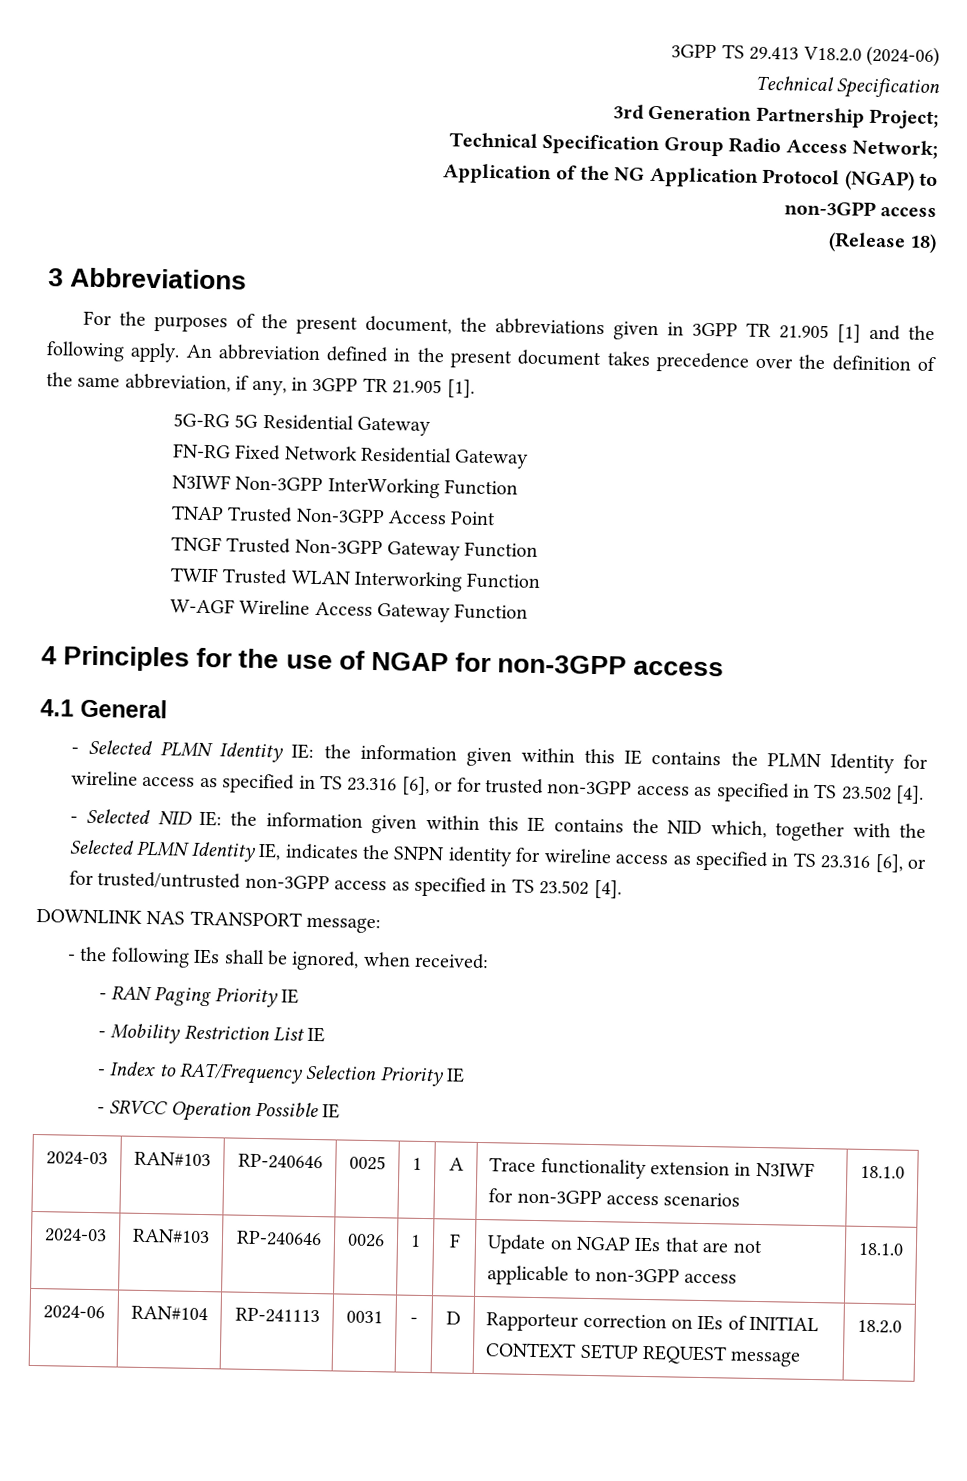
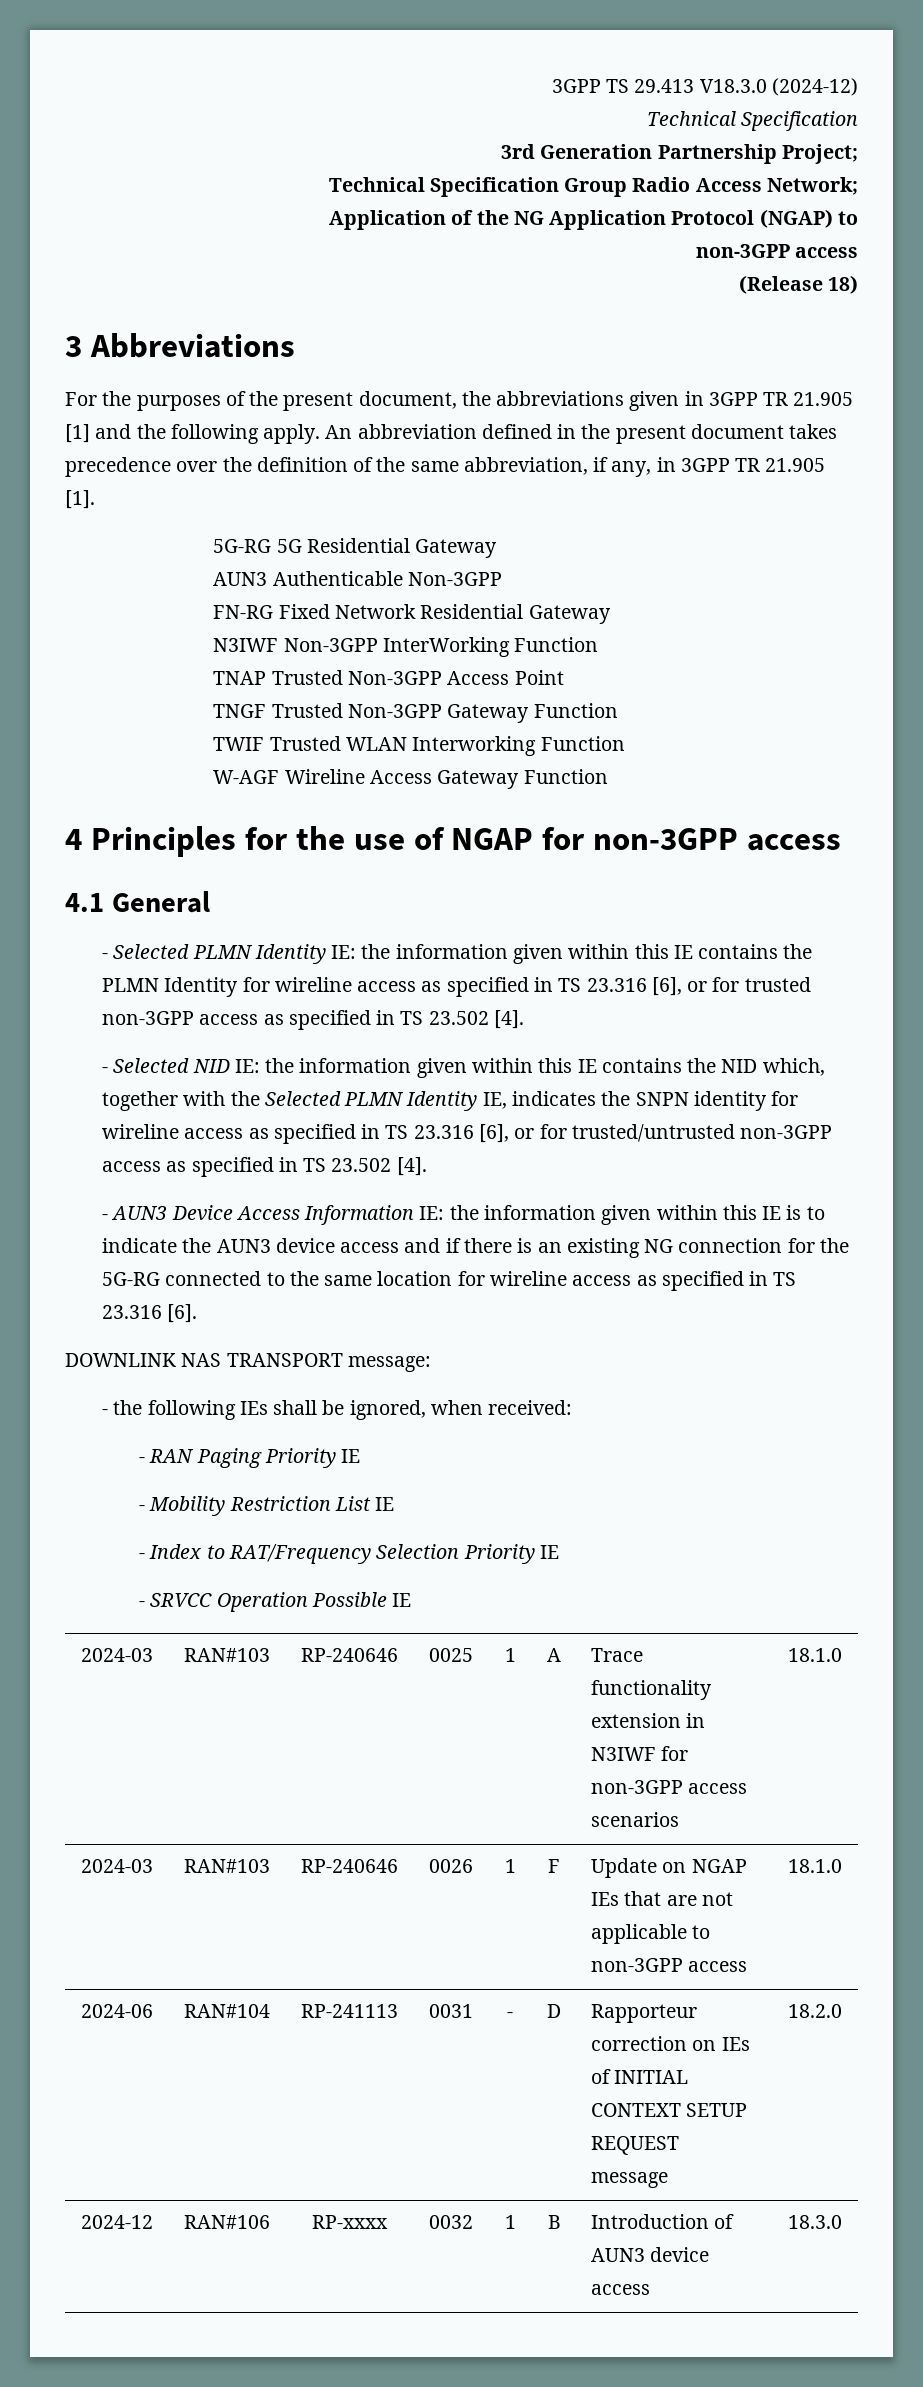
[802,45,940,68] V18.2.0 (2024-06) -> [699,78,858,96] V18.3.0 (2024-12)
(431, 426) none -> [213,571,502,586] // AUN3 Authenticable Non-3GPP
(622, 889) none -> [102,1205,825,1225] [102,1238,849,1258] [102,1271,797,1291] [102,1304,198,1323] // - AUN3 Device Access Information IE: the information given within this IE is to indicate the AUN3 device access and if there is an existing NG connection for the 5G-RG connected to the same location for wireline access as specified in TS 23.316 [6].
(902, 1326) none -> [81,2215,153,2229] [184,2215,270,2229] [312,2215,388,2229] [429,2215,473,2229] [504,2215,516,2229] [547,2215,561,2229] [591,2214,735,2229] [591,2247,710,2262] [591,2284,651,2295] [787,2215,842,2229] // 2024-12 | RAN#106 | RP-xxxx | 0032 | 1 | B | Introduction of AUN3 device access | 18.3.0

